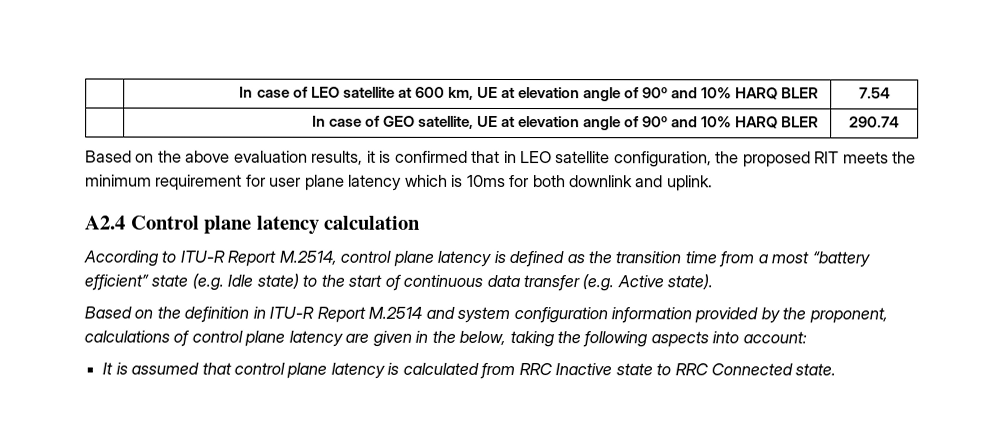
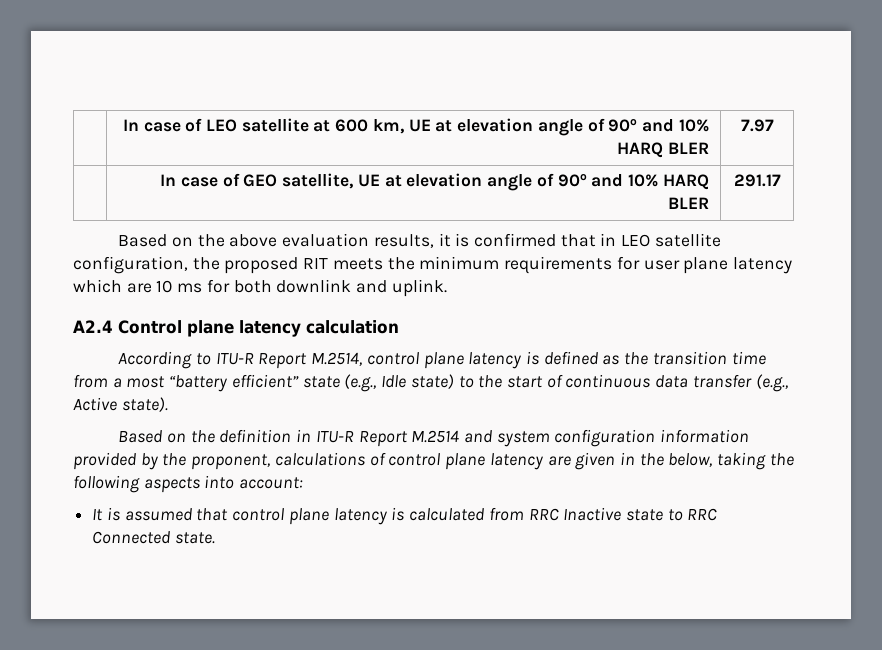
[858,87,891,99] 7.54 -> [740,119,774,132] 7.97
[849,116,900,128] 290.74 -> [733,174,781,187] 291.17
[155,174,243,191] requirement -> [504,256,613,274] requirements
[451,174,506,188] is 10ms -> [126,280,203,293] are 10 ms
[191,273,224,291] (e.g. -> [344,374,377,392] (e.g.,
[582,274,615,292] (e.g. -> [755,374,788,392] (e.g.,

